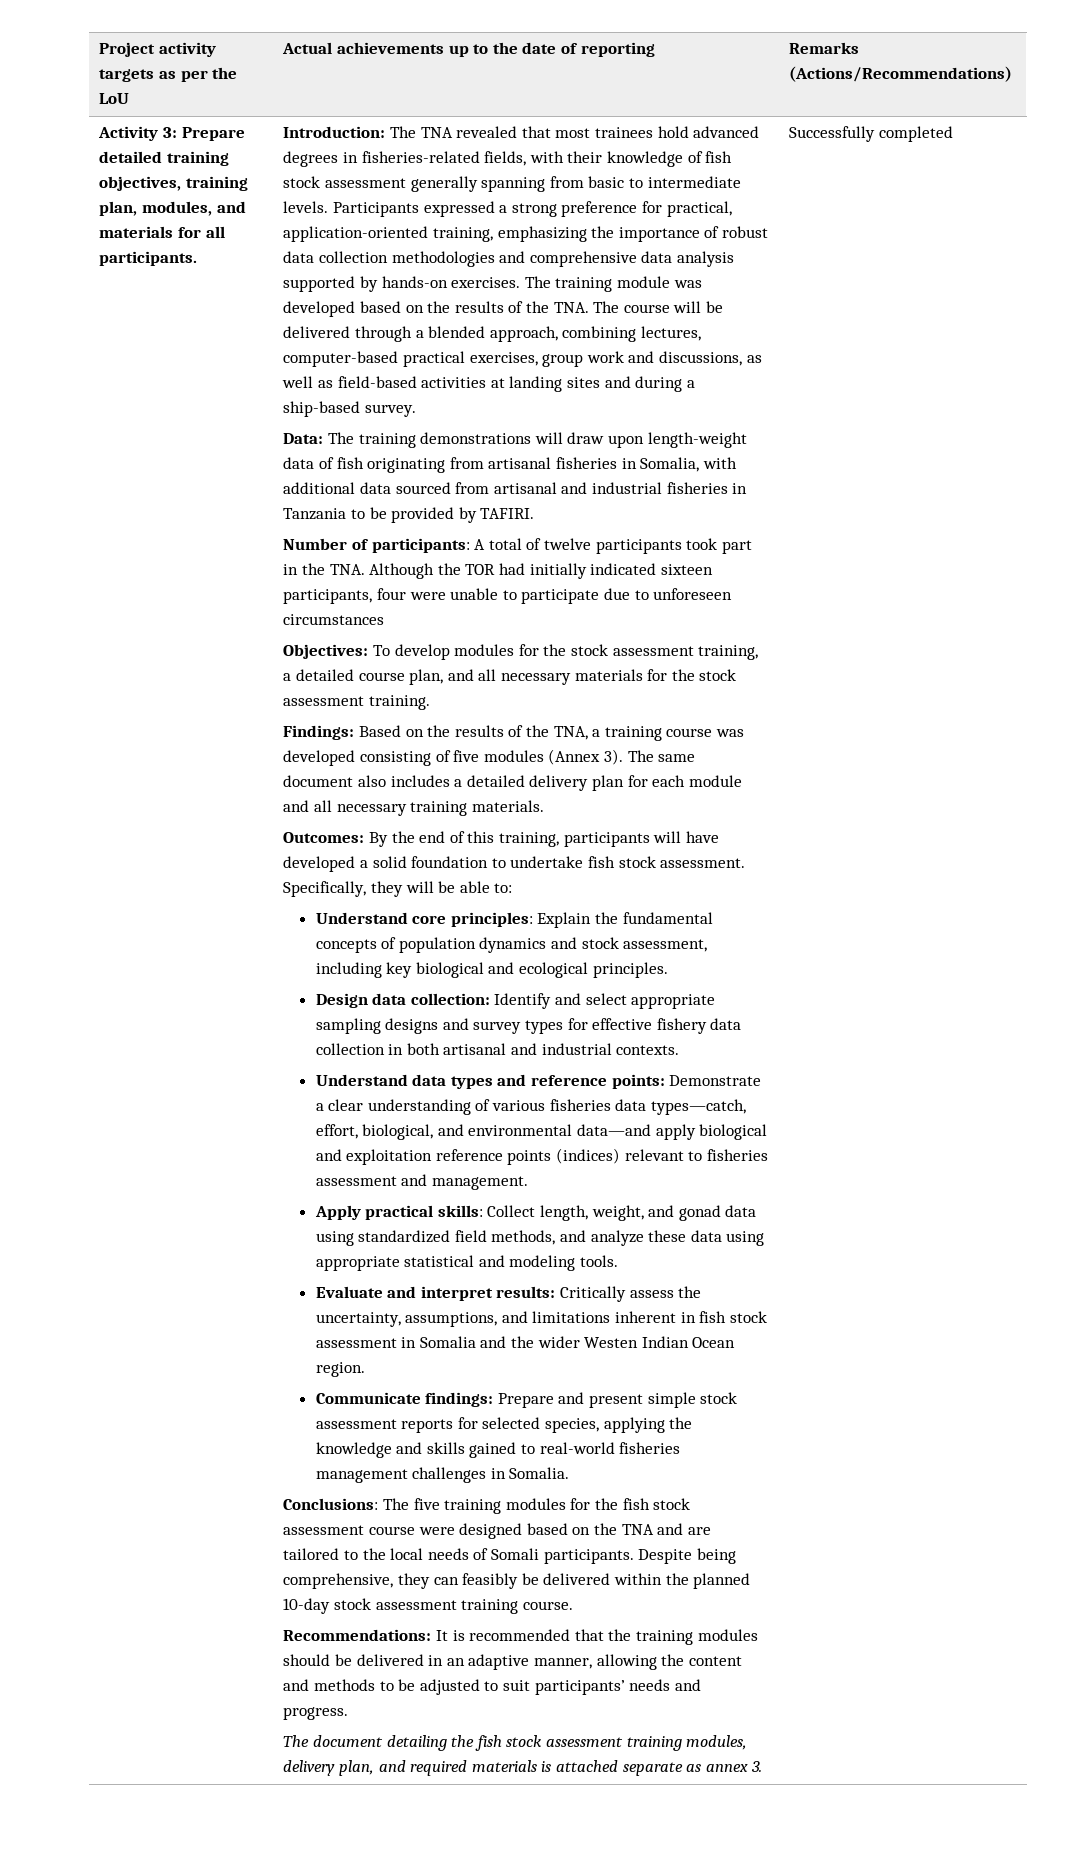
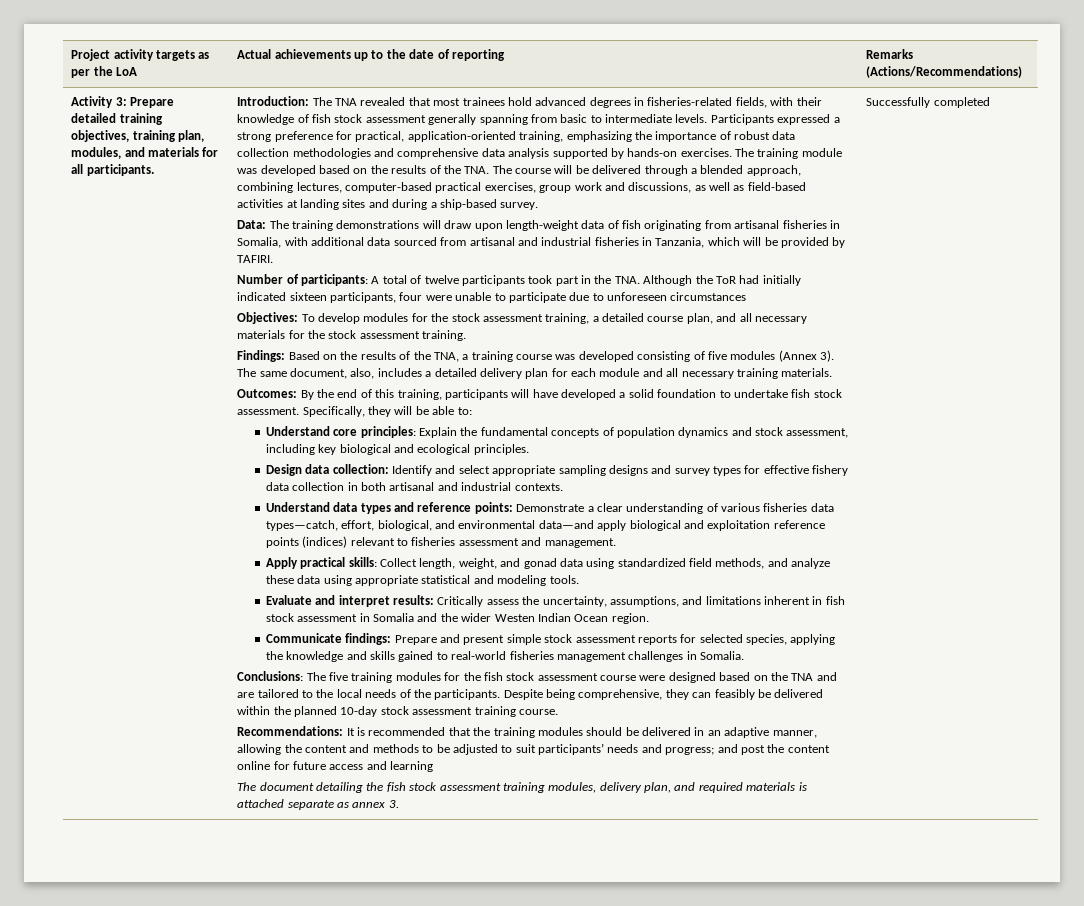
[99,93,130,104] LoU -> [116,67,138,76] LoA
[283,508,366,520] Tanzania to -> [655,237,762,248] Tanzania, which will
[465,564,496,575] TOR -> [715,276,736,284] ToR
[283,775,387,787] document also -> [290,368,375,379] document, also,
[491,1548,540,1560] Somali -> [413,689,431,698] the
[283,1707,349,1720] progress. -> [665,744,830,755] [237,761,434,772] progress; and post the content online for future access and learning

